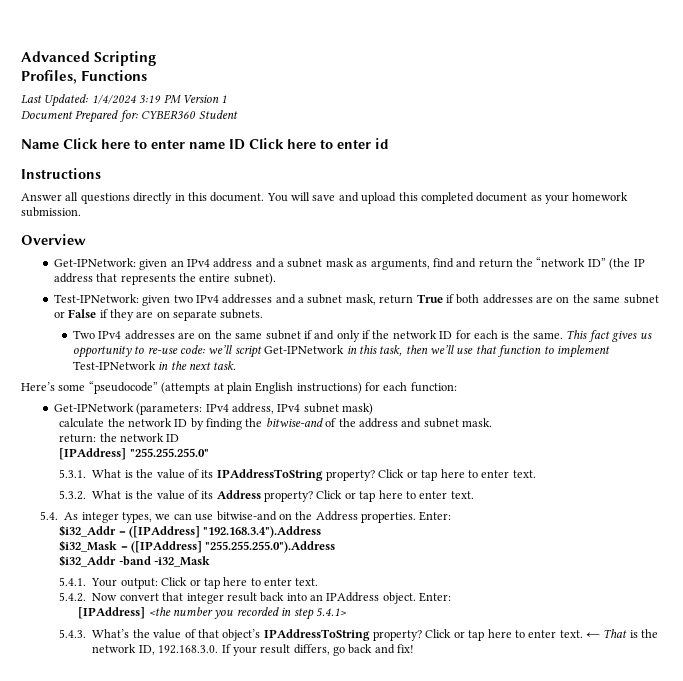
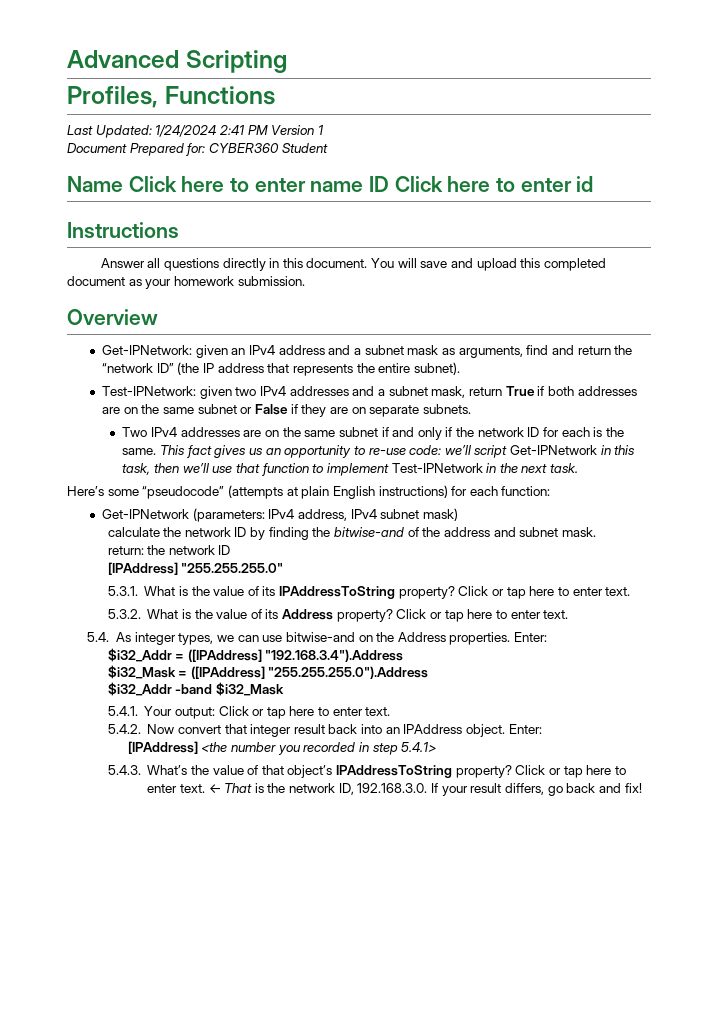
[91,94,162,104] 1/4/2024 3:19 -> [155,125,244,137] 1/24/2024 2:41
(652, 336) none -> [265,448,281,455] an
[153,556,210,567] -i32_Mask -> [215,682,284,696] $i32_Mask

